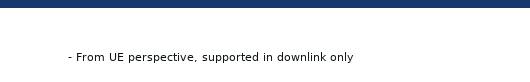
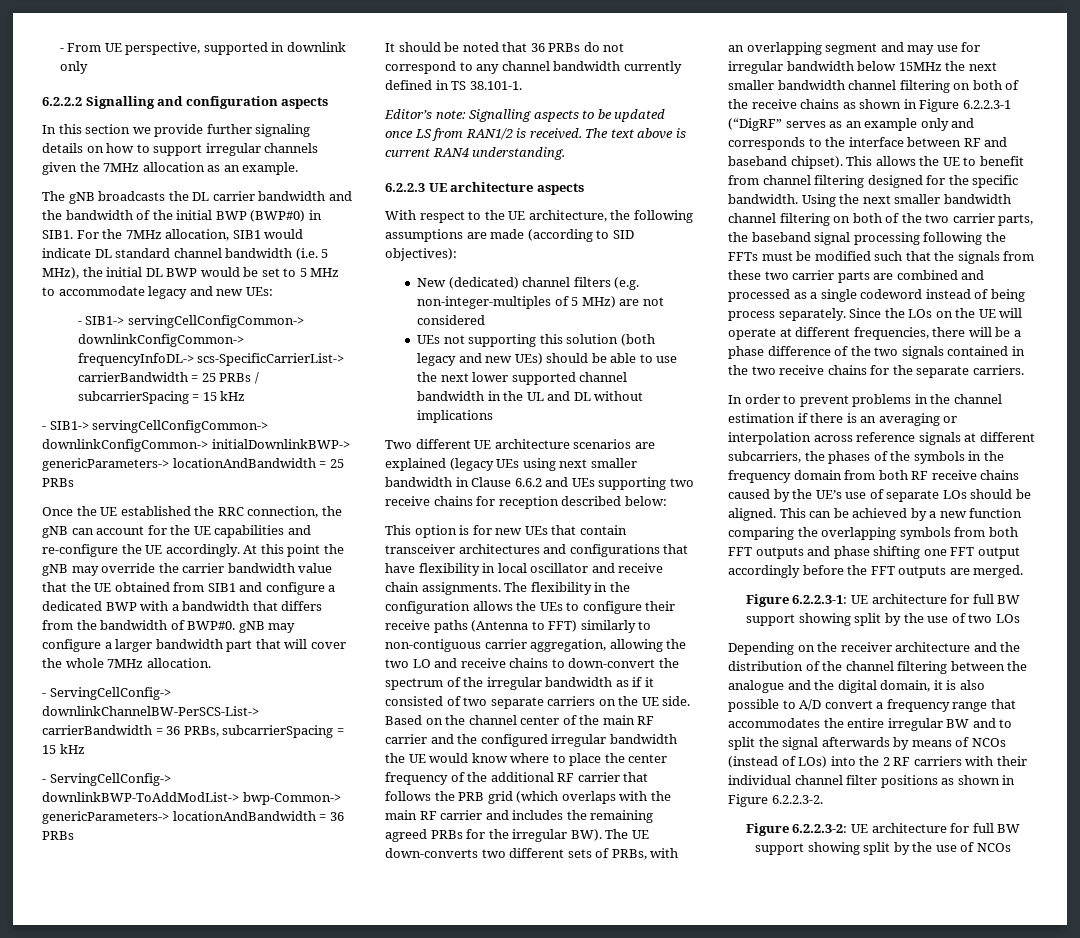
(355, 57) none -> [42,96,329,109] [42,124,311,137] [42,143,319,156] [42,162,299,175] [42,191,352,204] [42,210,322,222] [42,229,304,241] [42,248,329,260] [42,267,340,279] [42,286,273,299] [77,315,304,328] [77,334,244,347] [77,353,345,366] [77,372,259,384] [77,391,246,404] [42,420,269,433] [42,439,350,452] [42,458,344,471] [42,478,74,487] [42,506,342,518] [42,525,311,538] [42,544,344,557] [42,563,333,576] [42,582,336,595] [42,601,323,611] [42,620,296,633] [42,639,346,652] [42,658,211,668] [42,687,171,700] [42,706,259,716] [42,725,344,738] [42,744,85,754] [42,773,171,786] [42,792,341,805] [42,811,344,824] [42,831,74,840] [385,42,625,52] [385,61,682,74] [385,80,522,90] [384,109,666,122] [385,128,686,141] [385,147,566,160] [385,182,584,195] [385,210,693,223] [385,229,634,242] [385,248,457,261] [417,277,640,290] [417,296,664,309] [417,315,486,325] [417,334,655,347] [417,353,678,366] [417,372,628,385] [417,391,644,401] [417,410,494,423] [385,439,655,449] [385,458,637,471] [385,477,694,490] [385,496,667,509] [385,525,627,538] [385,544,689,557] [385,563,664,576] [385,582,630,595] [385,601,676,614] [385,620,652,633] [385,639,687,652] [385,658,679,668] [385,677,654,690] [385,696,691,709] [385,715,655,725] [385,734,677,747] [385,753,668,766] [385,772,649,785] [385,791,671,804] [385,810,654,823] [385,829,649,842] [385,848,679,860] [728,42,981,55] [728,61,997,74] [728,80,1020,93] [728,99,1011,112] [728,118,975,131] [728,137,1008,150] [728,156,1024,169] [728,175,1019,188] [728,194,1011,207] [728,213,1034,226] [728,232,1006,245] [728,251,1035,264] [728,270,985,283] [728,289,1025,302] [728,308,1023,321] [728,327,1021,340] [728,346,1025,359] [728,365,1024,378] [728,394,1002,407] [728,413,958,426] [728,432,1035,445] [728,451,1004,464] [728,470,1020,483] [728,489,1031,502] [728,508,1023,521] [728,527,1018,540] [728,546,1020,559] [728,565,1024,578] [745,594,1021,607] [746,613,1020,626] [728,642,1021,655] [728,661,1028,674] [728,680,985,693] [728,699,1016,712] [728,718,1013,731] [728,737,1006,750] [728,756,1027,768] [728,775,1016,788] [728,794,823,807] [745,823,1021,836] [755,842,1011,855] // 6.2.2.2 Signalling and configuration aspects // In this section we provide further signaling details on how to support irregular channels given the 7MHz allocation as an example. // The gNB broadcasts the DL carrier bandwidth and the bandwidth of the initial BWP (BWP#0) in SIB1. For the 7MHz allocation, SIB1 would indicate DL standard channel bandwidth (i.e. 5 MHz), the initial DL BWP would be set to 5 MHz to accommodate legacy and new UEs: // - SIB1-> servingCellConfigCommon-> downlinkConfigCommon-> frequencyInfoDL-> scs-SpecificCarrierList-> carrierBandwidth = 25 PRBs / subcarrierSpacing = 15 kHz // - SIB1-> servingCellConfigCommon-> downlinkConfigCommon-> initialDownlinkBWP-> genericParameters-> locationAndBandwidth = 25 PRBs // Once the UE established the RRC connection, the gNB can account for the UE capabilities and re-configure the UE accordingly. At this point the gNB may override the carrier bandwidth value that the UE obtained from SIB1 and configure a dedicated BWP with a bandwidth that differs from the bandwidth of BWP#0. gNB may configure a larger bandwidth part that will cover the whole 7MHz allocation. // - ServingCellConfig-> downlinkChannelBW-PerSCS-List-> carrierBandwidth = 36 PRBs, subcarrierSpacing = 15 kHz // - ServingCellConfig-> downlinkBWP-ToAddModList-> bwp-Common-> genericParameters-> locationAndBandwidth = 36 PRBs // It should be noted that 36 PRBs do not correspond to any channel bandwidth currently defined in TS 38.101-1. // Editor’s note: Signalling aspects to be updated once LS from RAN1/2 is received. The text above is current RAN4 understanding. // 6.2.2.3 UE architecture aspects // With respect to the UE architecture, the following assumptions are made (according to SID objectives): // New (dedicated) channel filters (e.g. non-integer-multiples of 5 MHz) are not considered // UEs not supporting this solution (both legacy and new UEs) should be able to use the next lower supported channel bandwidth in the UL and DL without implications // Two different UE architecture scenarios are explained (legacy UEs using next smaller bandwidth in Clause 6.6.2 and UEs supporting two receive chains for reception described below: // This option is for new UEs that contain transceiver architectures and configurations that have flexibility in local oscillator and receive chain assignments. The flexibility in the configuration allows the UEs to configure their receive paths (Antenna to FFT) similarly to non-contiguous carrier aggregation, allowing the two LO and receive chains to down-convert the spectrum of the irregular bandwidth as if it consisted of two separate carriers on the UE side. Based on the channel center of the main RF carrier and the configured irregular bandwidth the UE would know where to place the center frequency of the additional RF carrier that follows the PRB grid (which overlaps with the main RF carrier and includes the remaining agreed PRBs for the irregular BW). The UE down-converts two different sets of PRBs, with an overlapping segment and may use for irregular bandwidth below 15MHz the next smaller bandwidth channel filtering on both of the receive chains as shown in Figure 6.2.2.3-1 (“DigRF” serves as an example only and corresponds to the interface between RF and baseband chipset). This allows the UE to benefit from channel filtering designed for the specific bandwidth. Using the next smaller bandwidth channel filtering on both of the two carrier parts, the baseband signal processing following the FFTs must be modified such that the signals from these two carrier parts are combined and processed as a single codeword instead of being process separately. Since the LOs on the UE will operate at different frequencies, there will be a phase difference of the two signals contained in the two receive chains for the separate carriers. // In order to prevent problems in the channel estimation if there is an averaging or interpolation across reference signals at different subcarriers, the phases of the symbols in the frequency domain from both RF receive chains caused by the UE’s use of separate LOs should be aligned. This can be achieved by a new function comparing the overlapping symbols from both FFT outputs and phase shifting one FFT output accordingly before the FFT outputs are merged. // Figure 6.2.2.3-1: UE architecture for full BW support showing split by the use of two LOs // Depending on the receiver architecture and the distribution of the channel filtering between the analogue and the digital domain, it is also possible to A/D convert a frequency range that accommodates the entire irregular BW and to split the signal afterwards by means of NCOs (instead of LOs) into the 2 RF carriers with their individual channel filter positions as shown in Figure 6.2.2.3-2. // Figure 6.2.2.3-2: UE architecture for full BW support showing split by the use of NCOs

